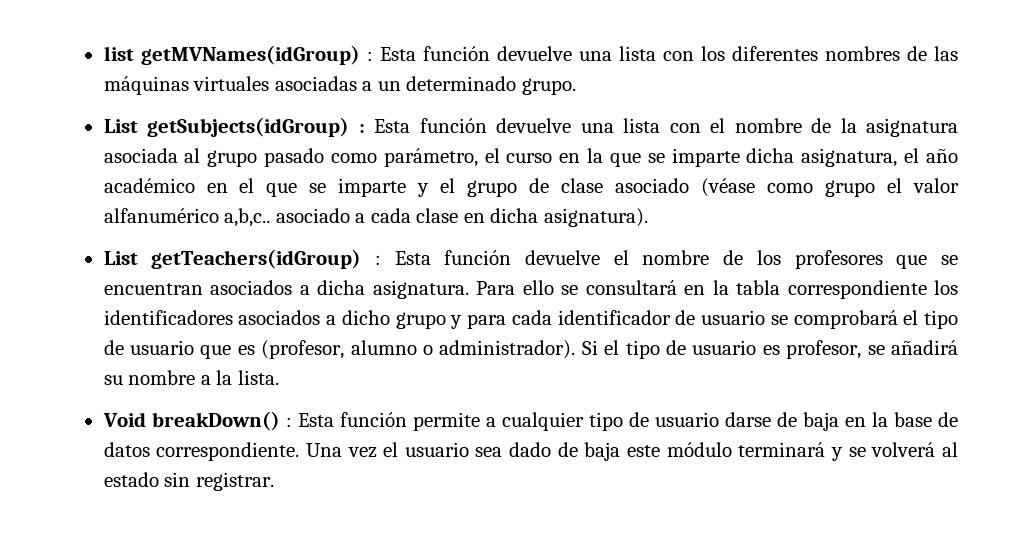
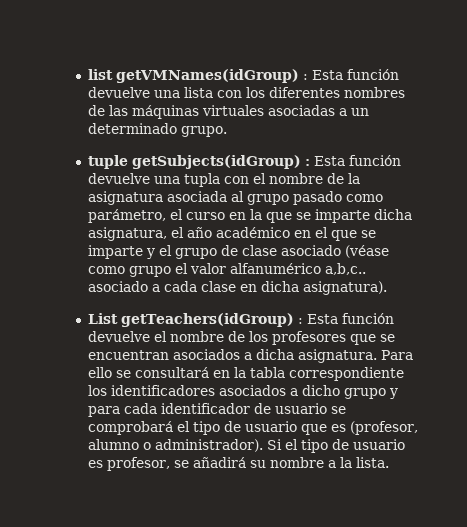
[140,45,360,65] getMVNames(idGroup) -> [115,69,299,83] getVMNames(idGroup)
[103,119,138,133] List -> [87,155,128,169] tuple
[623,118,661,133] lista -> [183,173,220,187] tupla
[102,411,958,431] [103,442,959,461] [103,472,274,491] // Void breakDown() : Esta función permite a cualquier tipo de usuario darse de baja en la base de datos correspondiente. Una vez el usuario sea dado de baja este módulo terminará y se volverá al estado sin registrar. -> (389, 462) none

